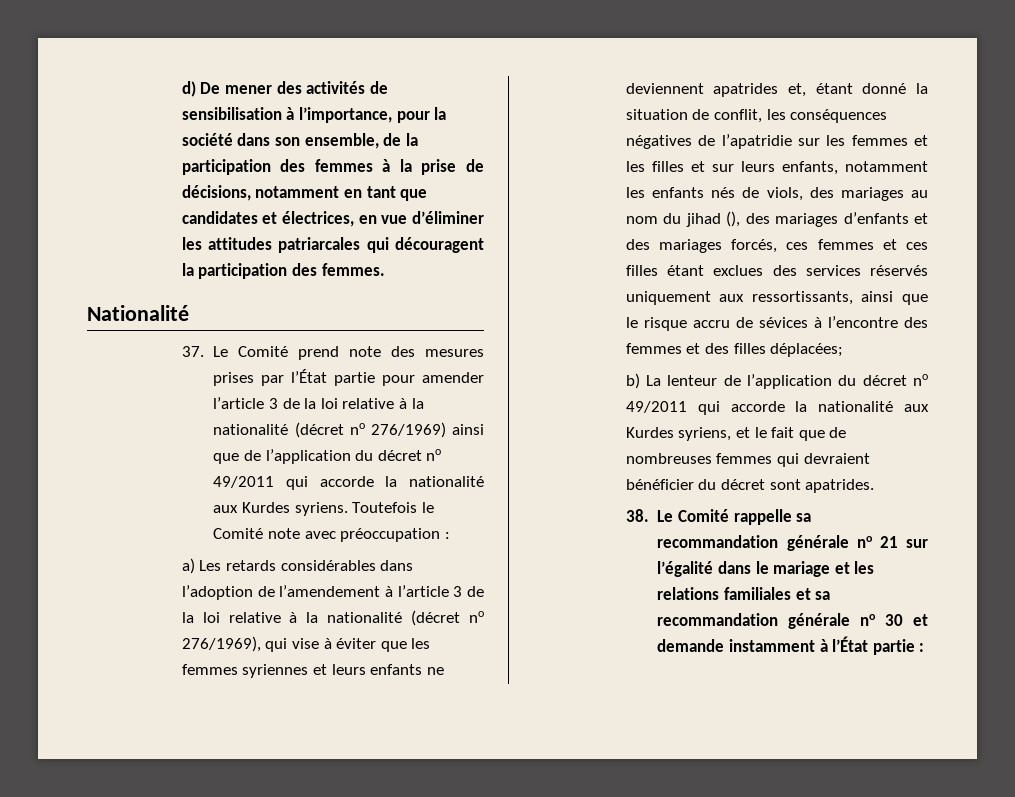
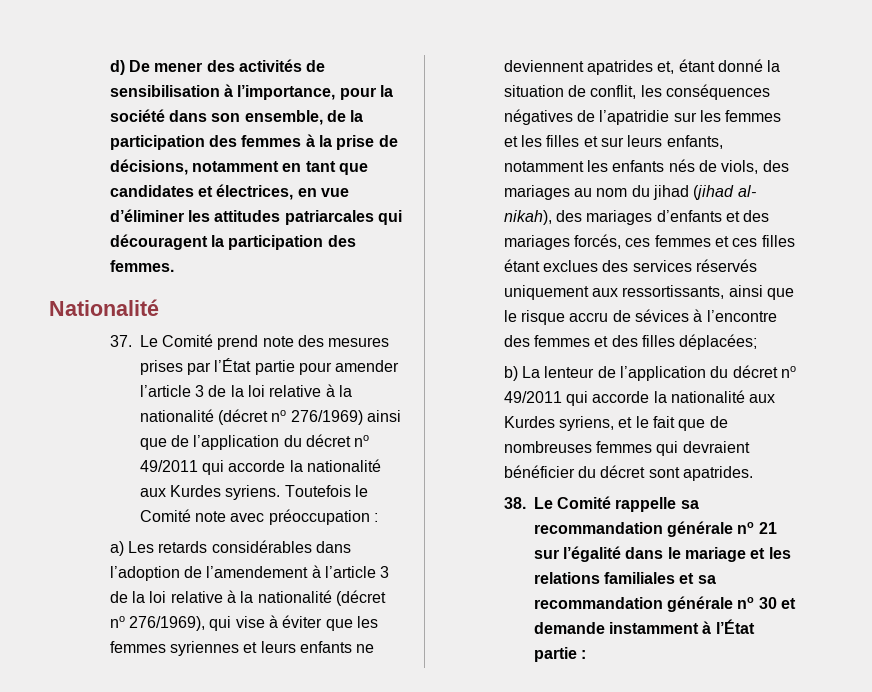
[726,211,741,227] (), -> [693,185,756,200] [503,210,552,225] (jihad al- nikah),

